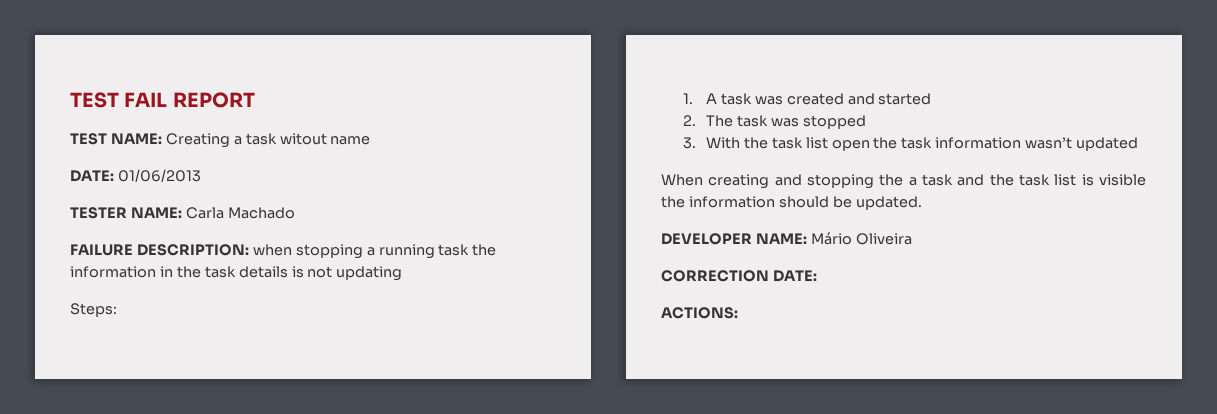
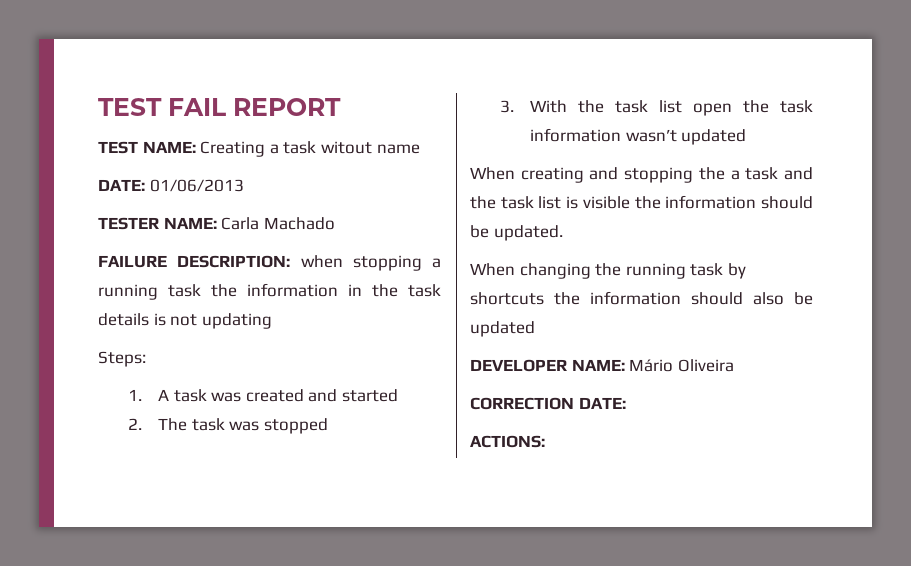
(922, 203) none -> [470,263,746,279] [470,291,813,305] [470,321,535,337] // When changing the running task by shortcuts the information should also be updated

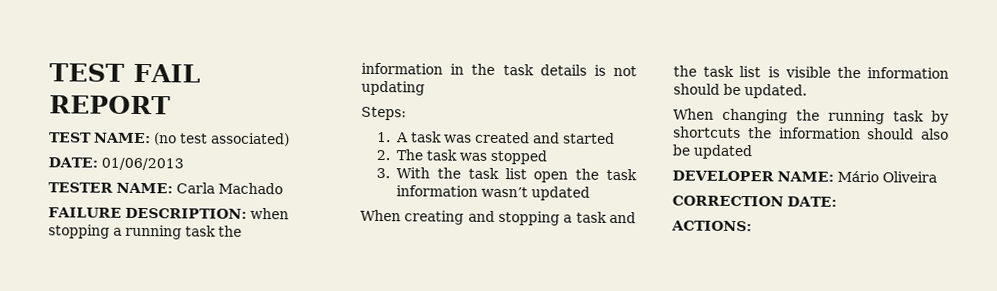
[200,141,420,157] Creating a task witout name -> [153,132,290,147] (no test associated)
[698,167,725,180] the -> (560, 218) none

